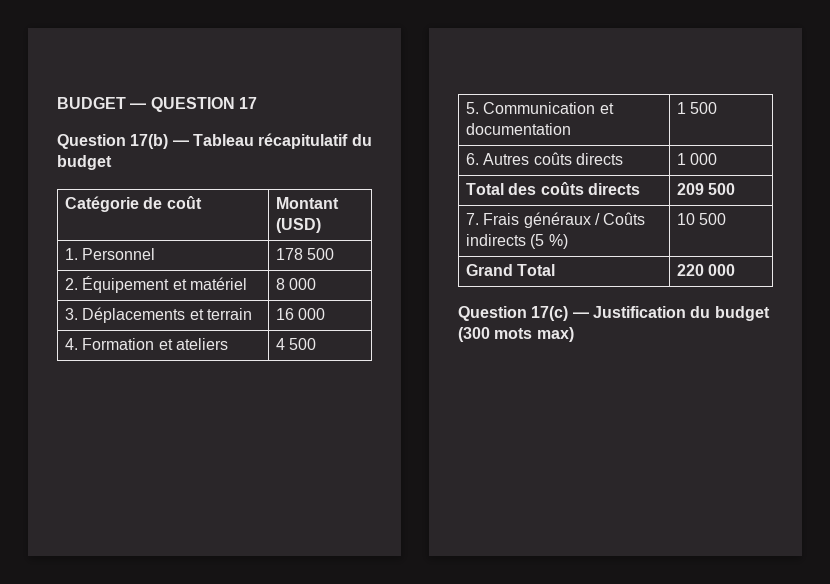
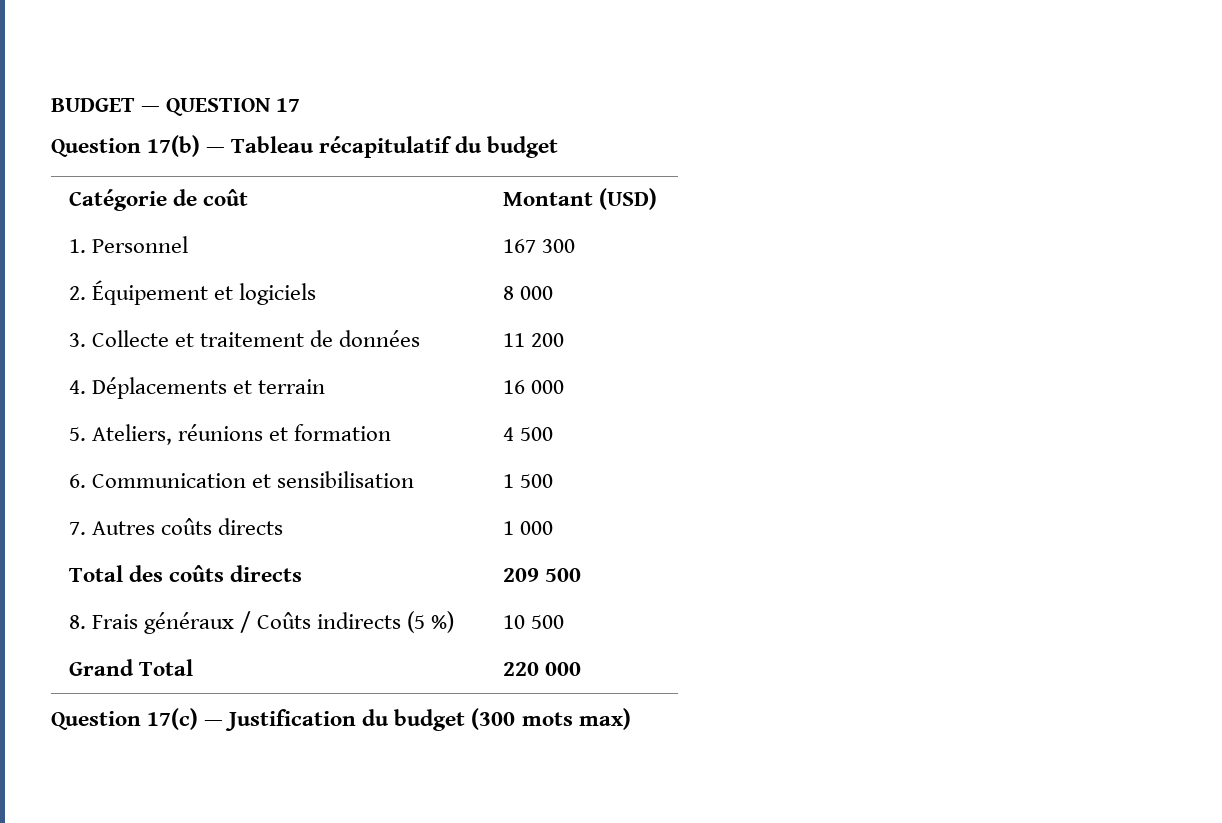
[276,248,335,260] 178 500 -> [502,239,575,253] 167 300
[190,277,248,290] matériel -> [238,283,316,305] logiciels
(79, 314) none -> [91,330,421,347] [502,333,564,347] [68,380,86,394] Collecte et traitement de données | 11 200 // 4.
[65,338,229,350] 4. Formation et ateliers -> [68,424,391,445] 5. Ateliers, réunions et formation
[466,102,480,114] 5. -> [68,474,86,488] 6.
[466,123,572,135] documentation -> [276,471,414,488] sensibilisation
[466,153,480,165] 6. -> [68,522,86,535] 7.
[466,213,480,225] 7. -> [68,615,86,629] 8.

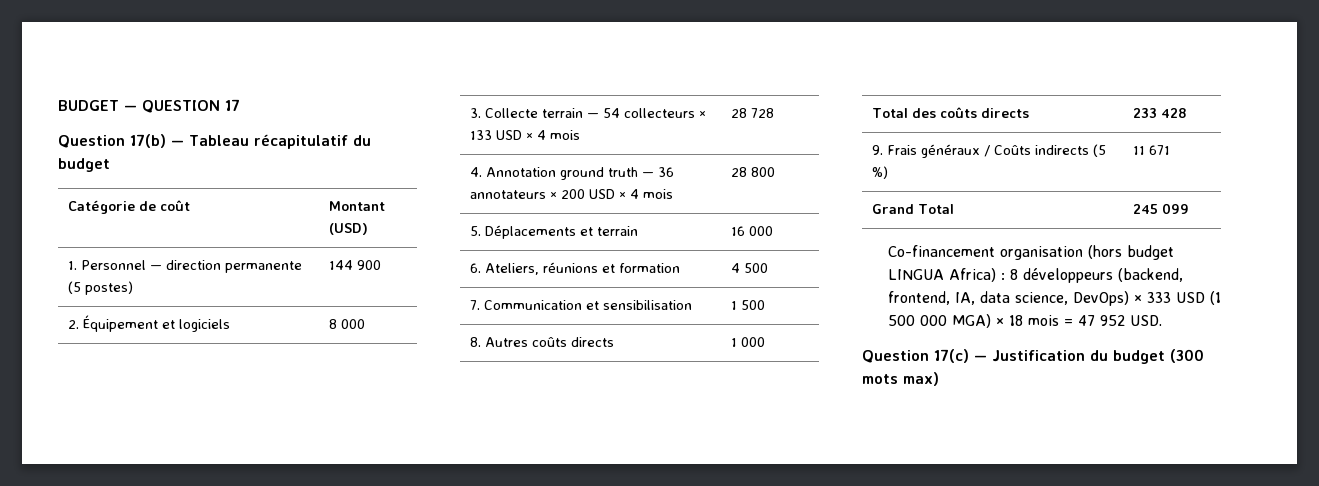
[502,239,575,253] | 167 300 -> [150,260,303,273] [68,281,134,295] [329,260,382,270] — direction permanente (5 postes) | 144 900
[174,330,421,347] [502,333,564,347] [68,380,86,394] et traitement de données | 11 200 // 4. -> [542,108,707,118] [470,130,581,140] [731,108,775,118] [470,167,675,180] [470,189,674,199] [731,167,776,177] [470,226,482,236] terrain — 54 collecteurs × 133 USD × 4 mois | 28 728 // 4. Annotation ground truth — 36 annotateurs × 200 USD × 4 mois | 28 800 // 5.
[68,427,86,441] 5. -> [470,263,482,273] 6.
[68,474,86,488] 6. -> [470,300,481,310] 7.
[68,522,86,535] 7. -> [470,337,482,347] 8.
[502,568,581,582] [68,615,86,629] 209 500 // 8. -> [1133,108,1188,118] [872,145,884,155] 233 428 // 9.
[502,615,564,629] 10 500 -> [1133,145,1171,155] 11 671
[502,662,581,676] 220 000 -> [1133,203,1190,214] [887,245,1174,260] [887,268,1183,283] [887,291,1221,306] [887,314,1162,328] 245 099 // Co-financement organisation (hors budget LINGUA Africa) : 8 développeurs (backend, frontend, IA, data science, DevOps) × 333 USD (1 500 000 MGA) × 18 mois = 47 952 USD.

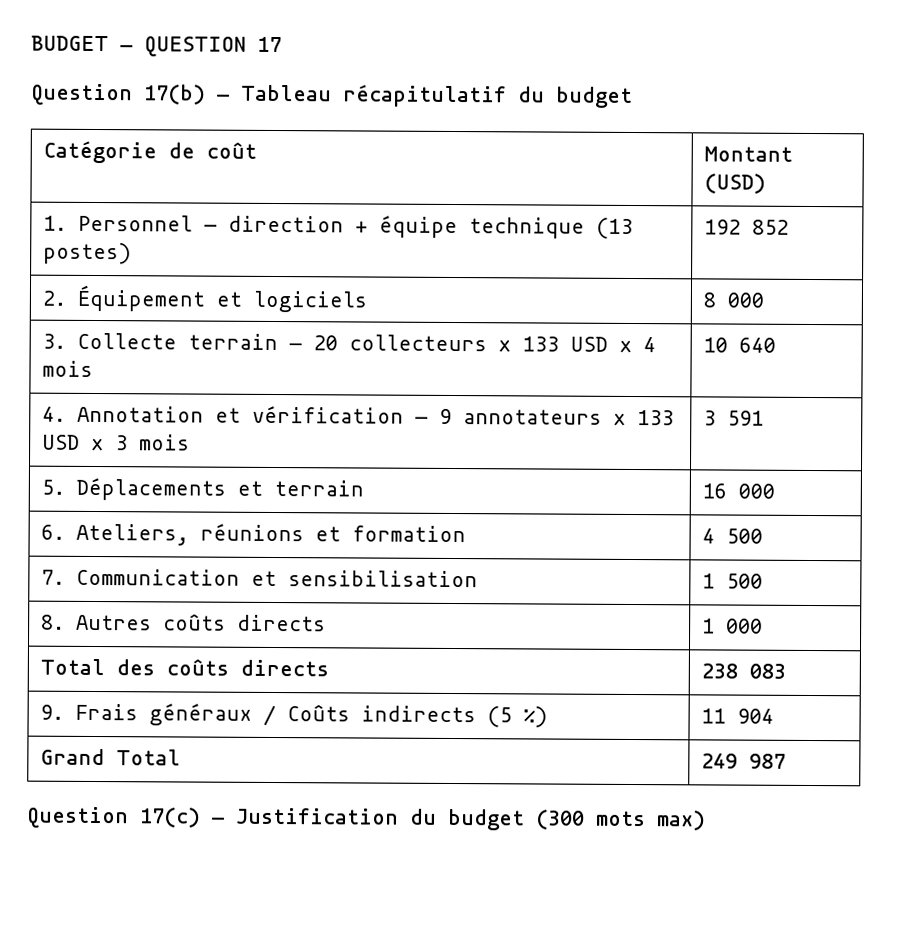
[225,261,303,273] [68,281,82,294] permanente (5 -> [355,215,634,240] + équipe technique (13
[329,260,382,270] 144 900 -> [704,219,790,235] 192 852
[603,108,621,118] 54 -> [313,335,339,351] 20
[731,108,775,118] 28 728 -> [703,337,777,353] 10 640
[560,167,675,180] ground truth — 36 -> [215,405,453,424] et vérification — 9
[561,189,674,199] [731,167,776,177] 200 USD × 4 mois | 28 800 -> [637,410,675,426] [42,434,191,452] [703,410,765,426] 133 USD × 3 mois | 3 591
[1133,108,1188,118] 233 428 -> [701,663,787,679] 238 083
[1149,145,1171,155] 671 -> [737,708,775,724] 904
[1133,203,1190,214] [887,245,1174,260] [887,268,1183,283] [887,291,1221,306] [887,314,1162,328] 245 099 // Co-financement organisation (hors budget LINGUA Africa) : 8 développeurs (backend, frontend, IA, data science, DevOps) × 333 USD (1 500 000 MGA) × 18 mois = 47 952 USD. -> [701,753,787,769] 249 987

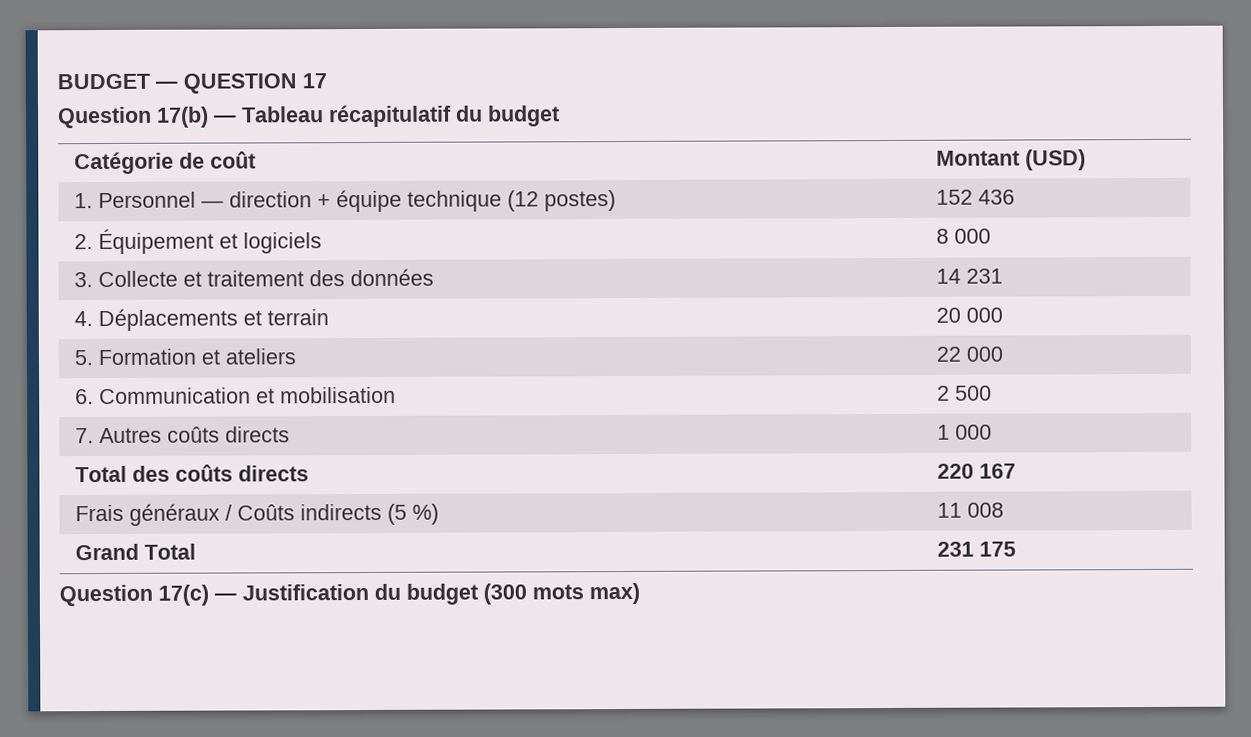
[596,217,634,240] (13 -> [506,190,539,212] (12
[704,219,790,235] 192 852 -> [935,189,1015,205] 152 436
[188,333,657,354] [42,360,94,377] [703,337,777,353] [42,405,675,426] [42,434,191,452] [703,410,765,426] [41,477,365,501] [702,483,776,499] [41,523,467,546] [702,528,764,544] [41,568,479,588] [702,573,764,589] [41,614,66,630] terrain — 20 collecteurs × 133 USD × 4 mois | 10 640 // 4. Annotation et vérification — 9 annotateurs × 133 USD × 3 mois | 3 591 // 5. Déplacements et terrain | 16 000 // 6. Ateliers, réunions et formation | 4 500 // 7. Communication et sensibilisation | 1 500 // 8. -> [182,268,434,287] [935,268,1003,284] [73,308,329,332] [935,307,1003,323] [73,348,296,366] [935,346,1003,362] [74,386,396,405] [936,385,992,401] [74,428,94,444] et traitement des données | 14 231 // 4. Déplacements et terrain | 20 000 // 5. Formation et ateliers | 22 000 // 6. Communication et mobilisation | 2 500 // 7.
[701,663,787,679] [40,704,65,720] 238 083 // 9. -> [936,463,1016,479] 220 167 //
[737,708,775,724] 904 -> [966,502,1004,518] 008
[701,753,787,769] 249 987 -> [936,541,1016,557] 231 175

